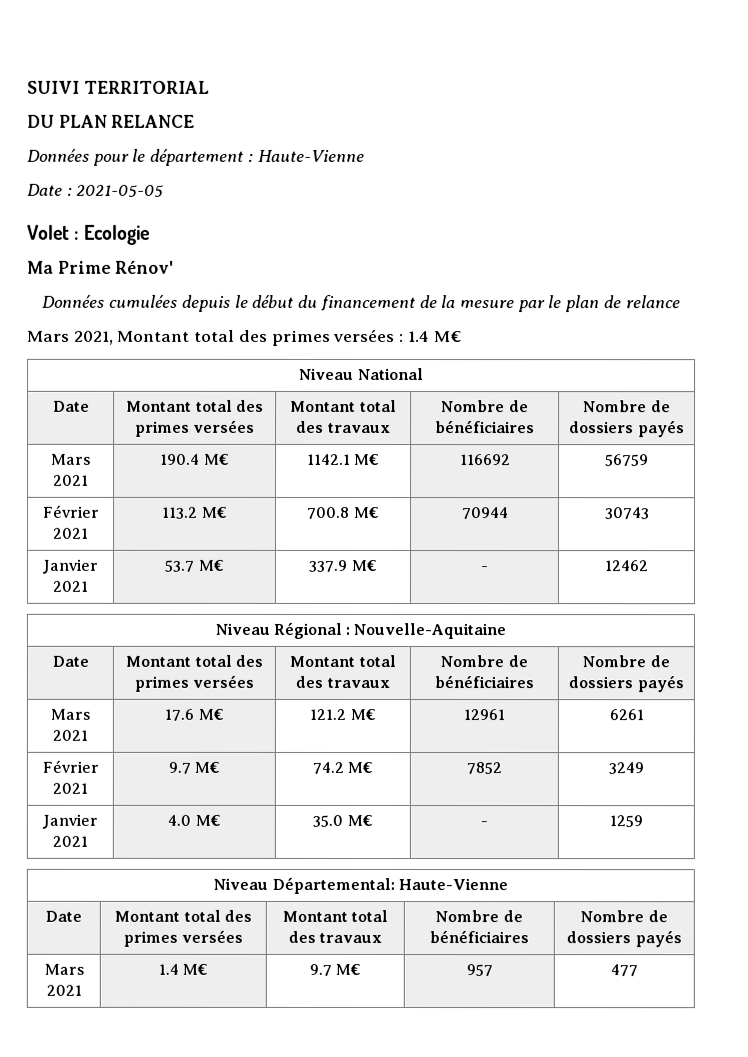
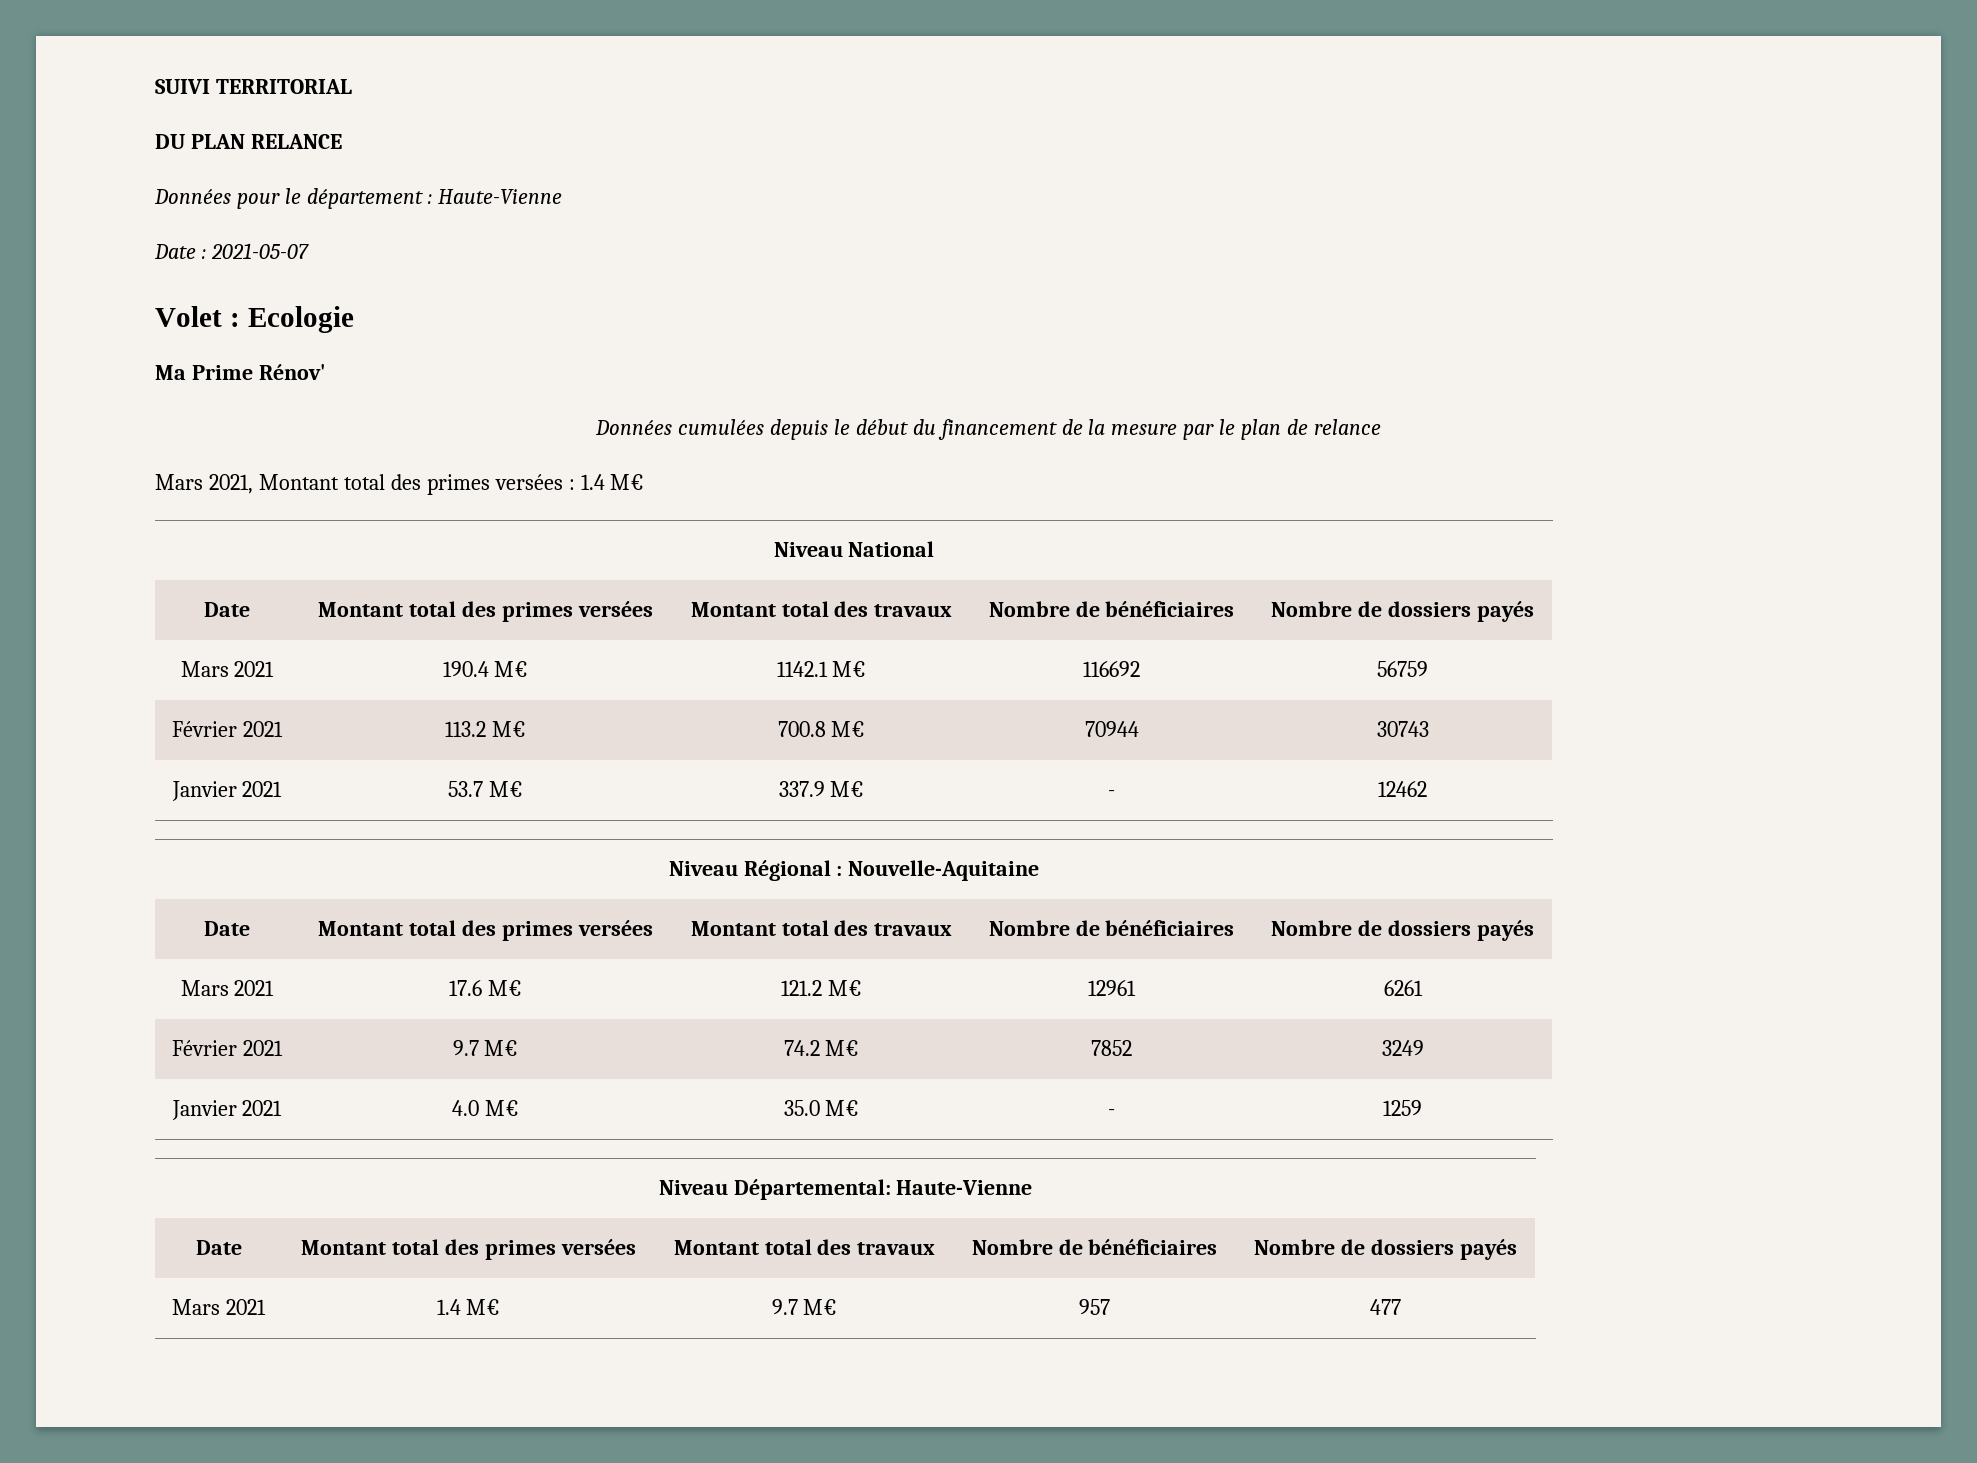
[76,184,165,197] 2021-05-05 -> [210,243,309,259] 2021-05-07

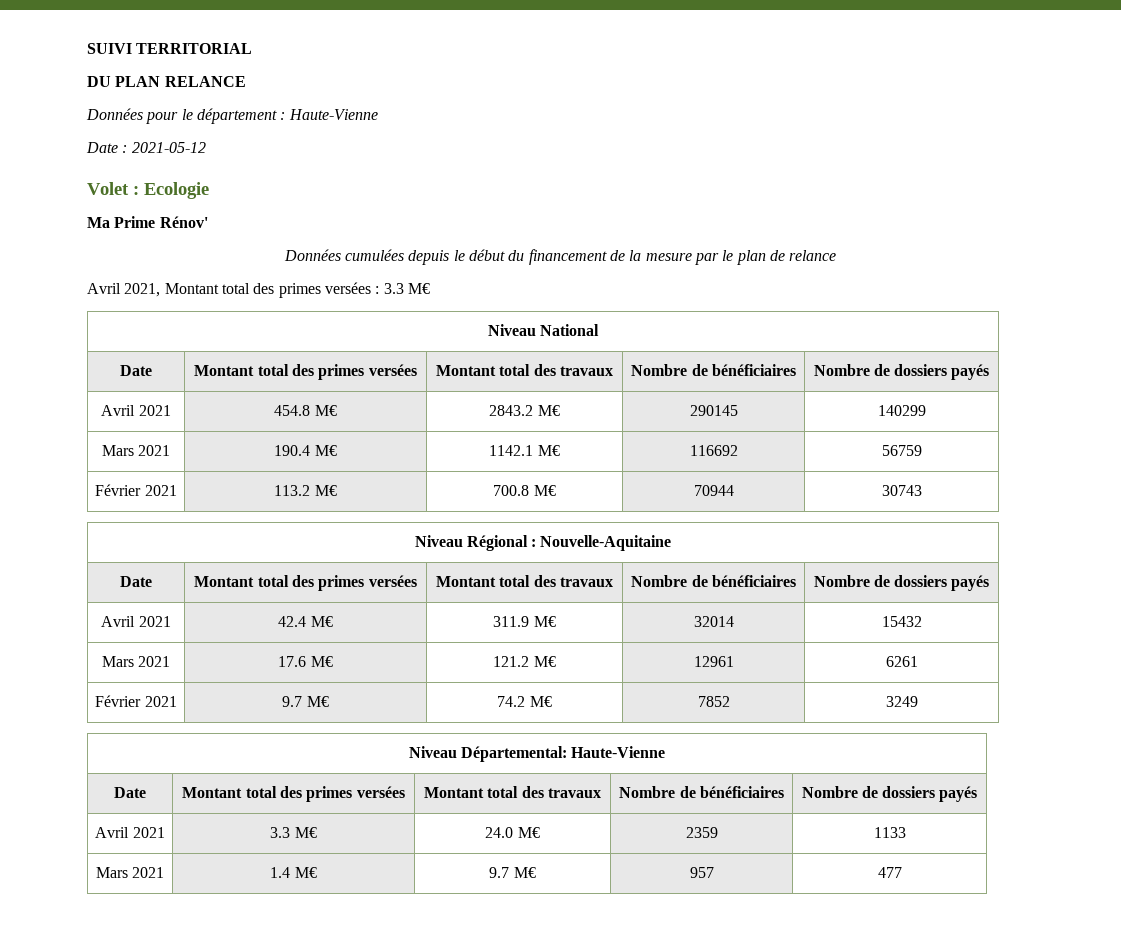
[210,243,309,259] 2021-05-07 -> [131,142,206,153] 2021-05-12
[155,474,203,490] Mars -> [87,283,121,294] Avril
[580,474,605,490] 1.4 -> [383,283,404,294] 3.3
(1534, 611) none -> [101,405,171,416] [274,405,337,416] [489,405,560,416] [689,405,738,416] [877,405,926,416] // Avril 2021 | 454.8 M€ | 2843.2 M€ | 290145 | 140299
[171,781,283,801] [448,781,523,797] [778,781,865,797] [1108,790,1115,797] [1378,781,1427,797] // Janvier 2021 | 53.7 M€ | 337.9 M€ | - | 12462 -> (922, 490) none
(1534, 930) none -> [101,616,171,627] [278,616,333,627] [493,616,556,627] [693,616,734,627] [881,616,922,627] // Avril 2021 | 42.4 M€ | 311.9 M€ | 32014 | 15432
[171,1100,283,1120] [452,1100,519,1116] [783,1100,860,1116] [1108,1109,1115,1116] [1383,1100,1422,1116] // Janvier 2021 | 4.0 M€ | 35.0 M€ | - | 1259 -> (918, 701) none
(1517, 1249) none -> [95,827,165,838] [270,827,317,838] [485,827,540,838] [685,827,718,838] [873,827,906,838] // Avril 2021 | 3.3 M€ | 24.0 M€ | 2359 | 1133

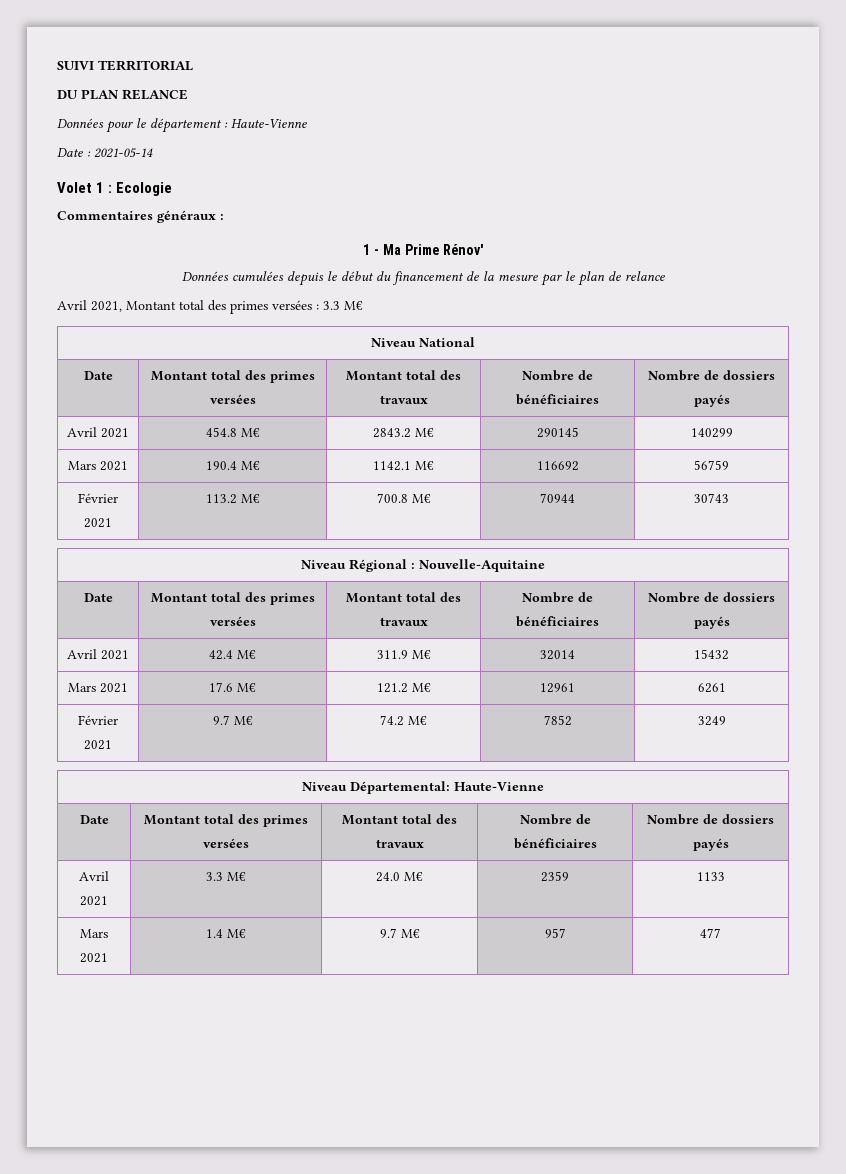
[131,142,206,153] 2021-05-12 -> [94,148,153,158] 2021-05-14
(129, 188) none -> [96,182,105,193] 1
(209, 190) none -> [57,210,224,223] [363,244,380,255] Commentaires généraux : // 1 -

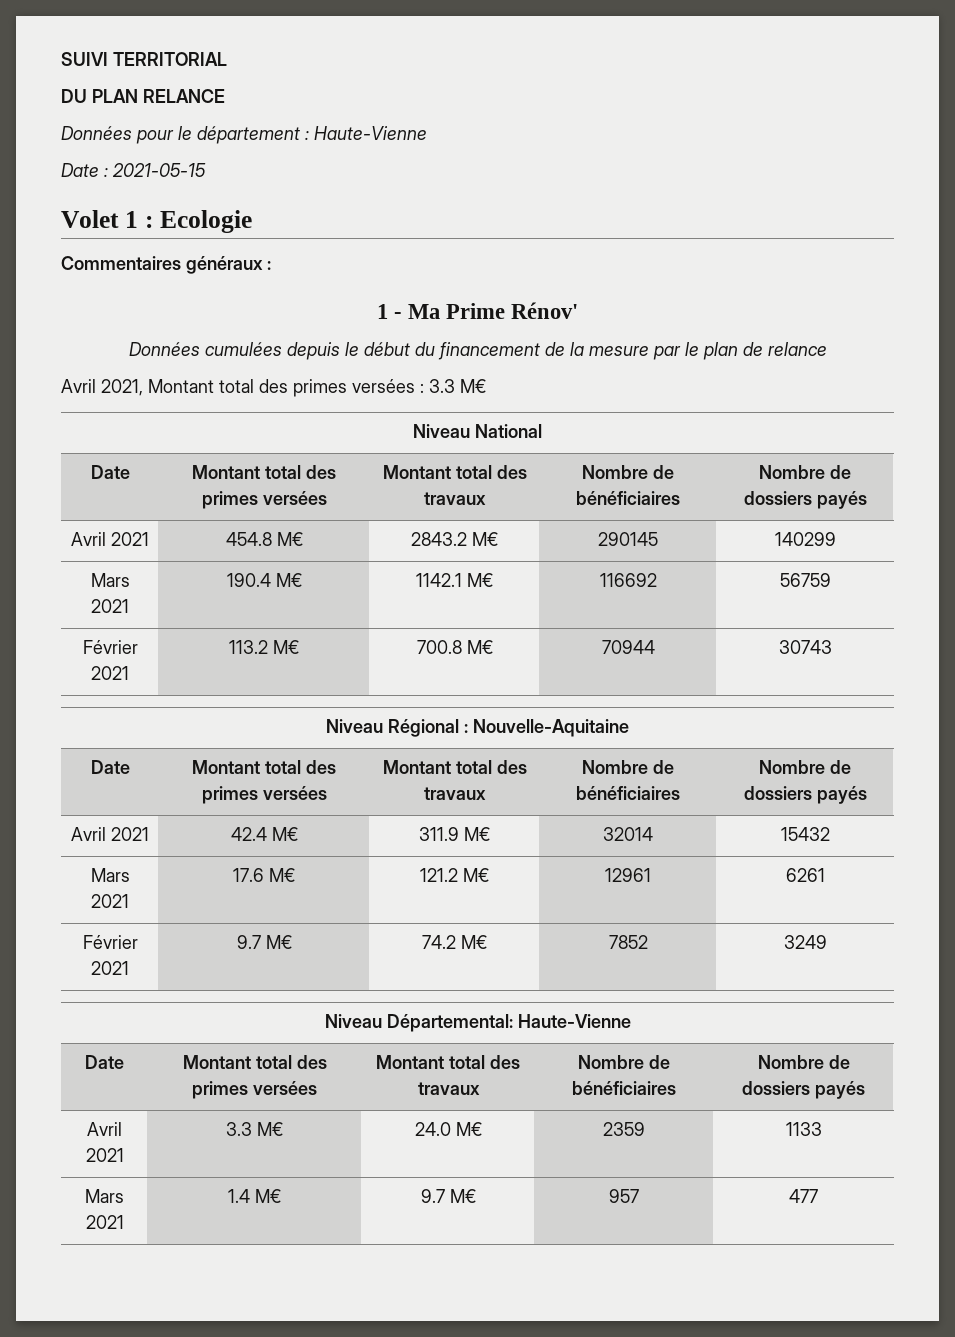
[94,148,153,158] 2021-05-14 -> [112,163,206,177] 2021-05-15

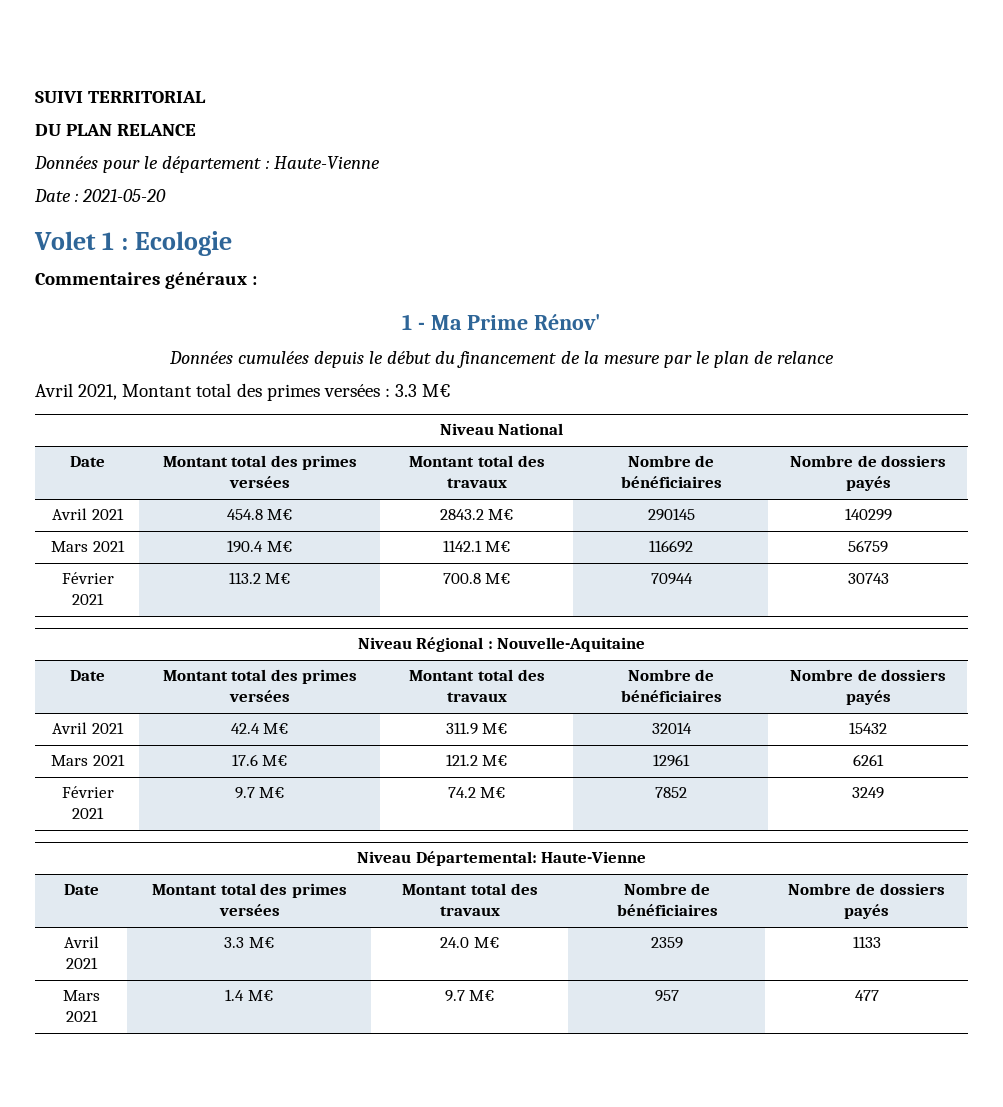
[112,163,206,177] 2021-05-15 -> [82,189,167,202] 2021-05-20

